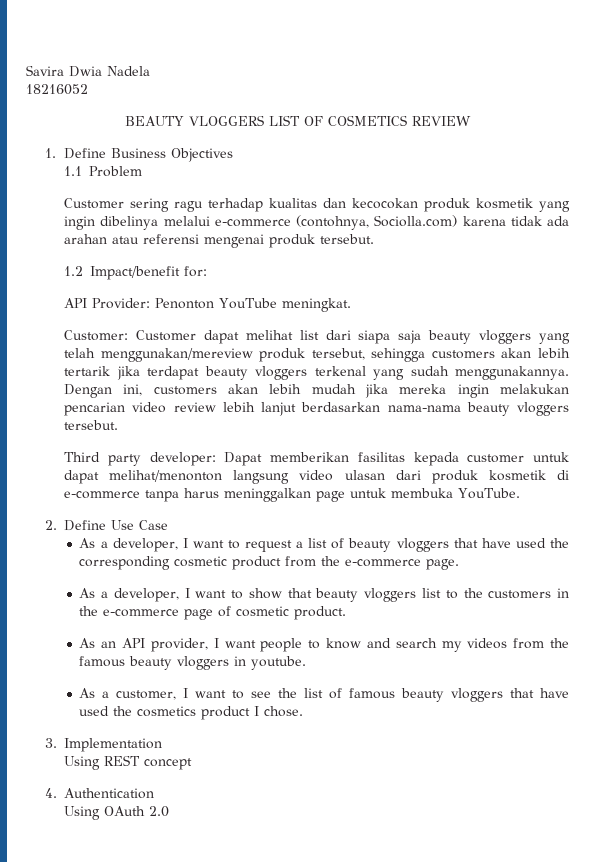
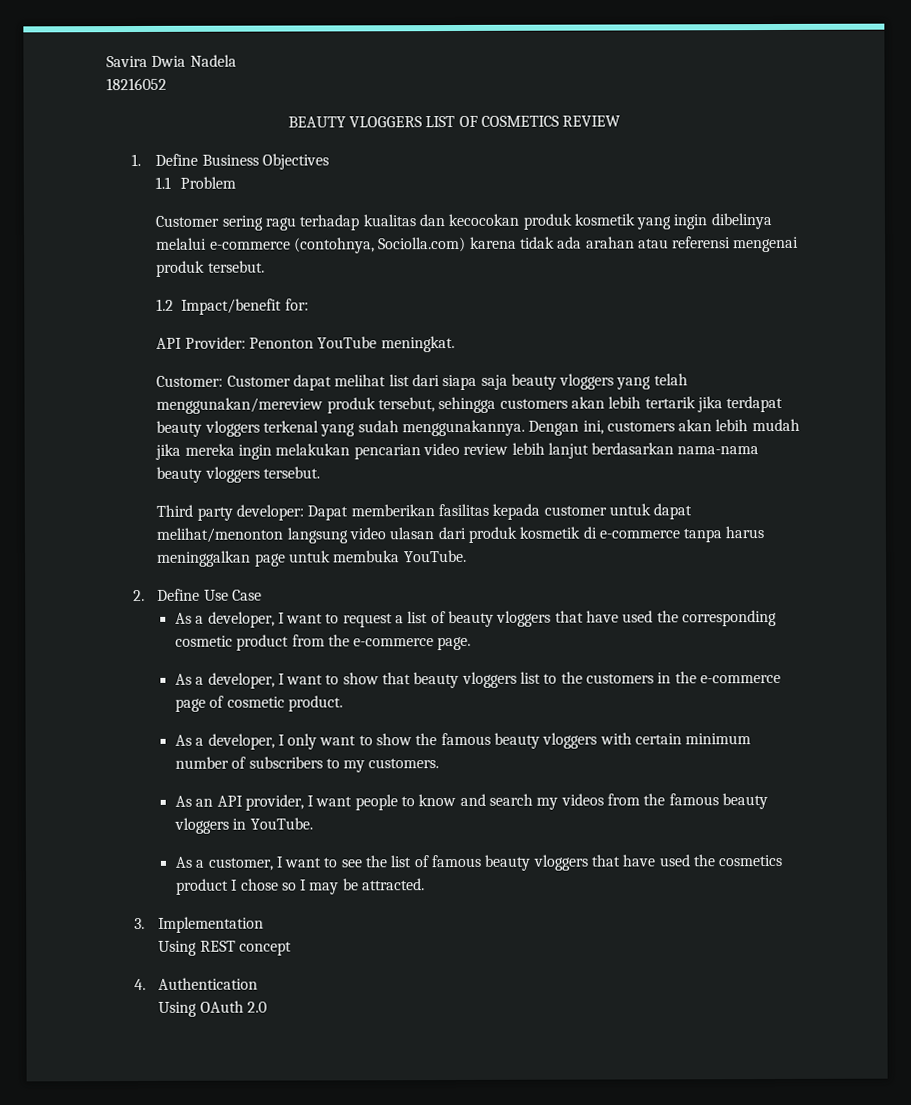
(347, 613) none -> [174,732,752,750] [174,756,440,773] // As a developer, I only want to show the famous beauty vloggers with certain minimum number of subscribers to my customers.
[251,656,307,670] youtube. -> [249,817,313,830] YouTube.
[264,706,304,717] chose. -> [240,878,426,895] chose so I may be attracted.

